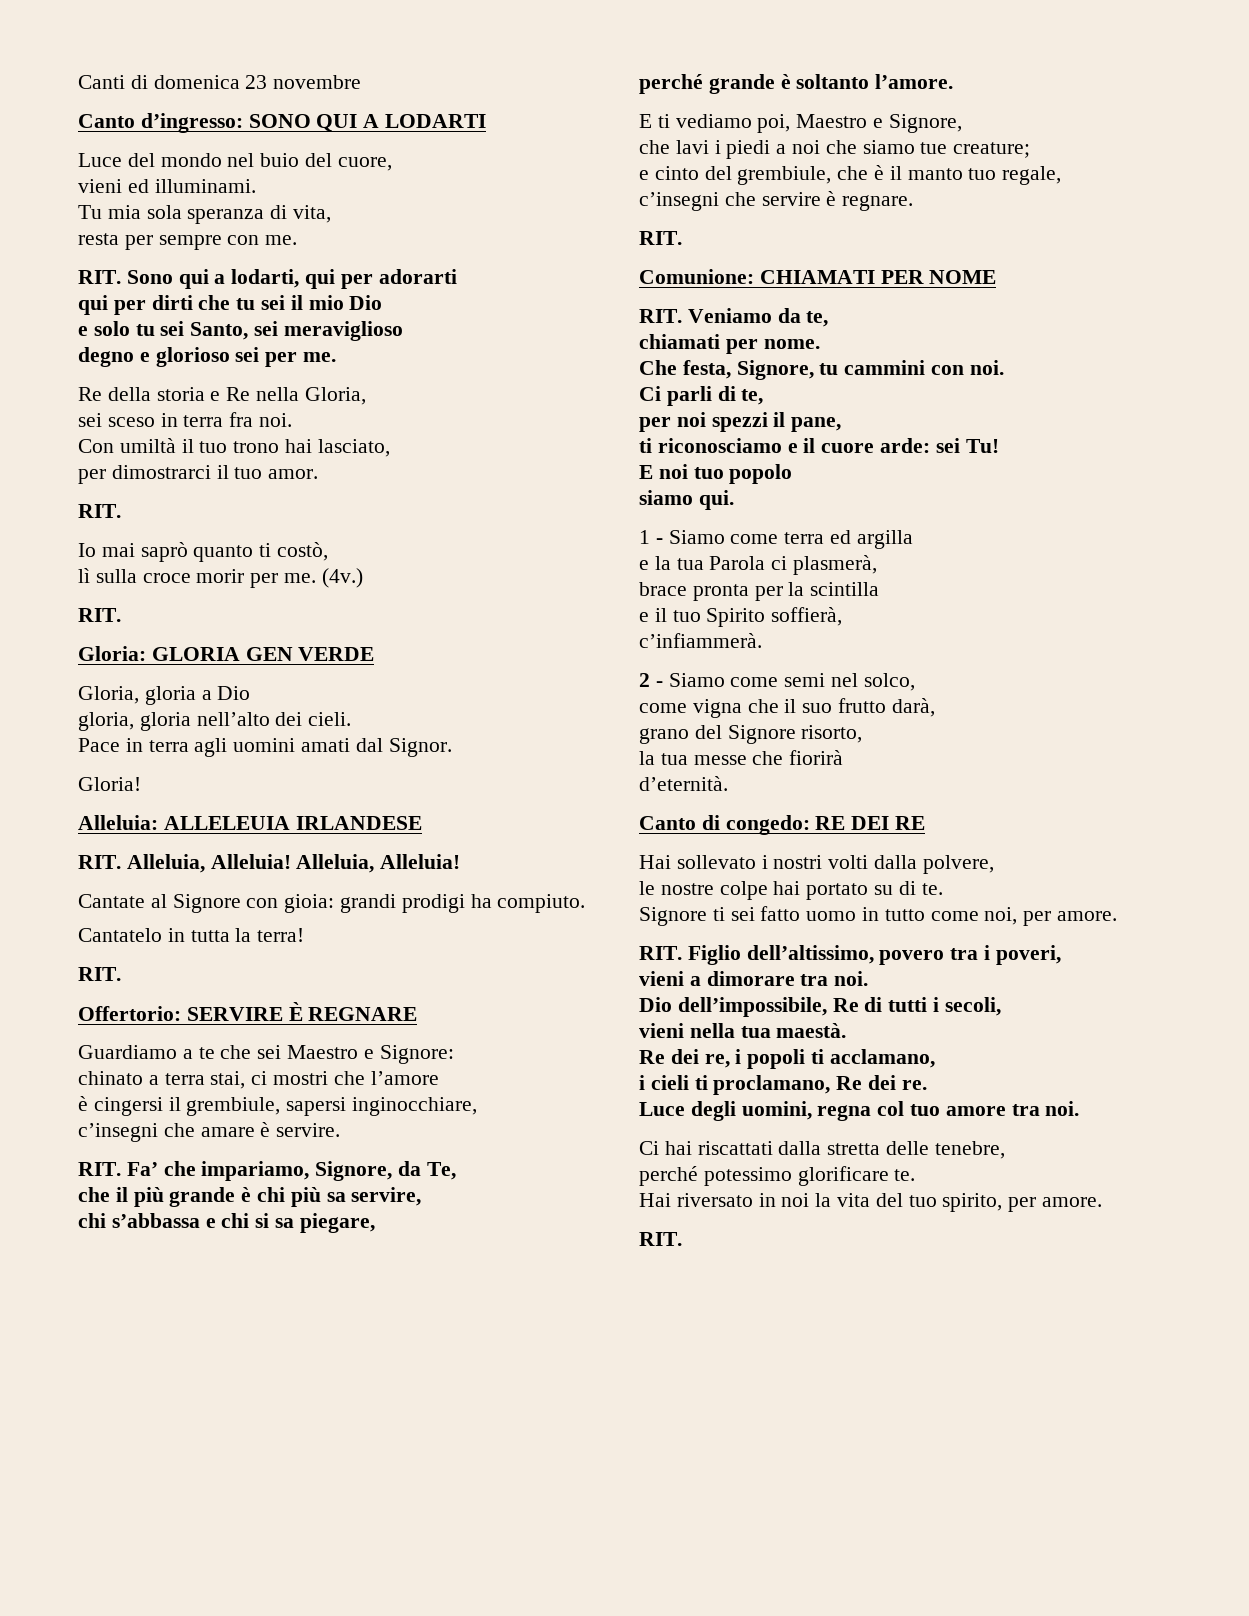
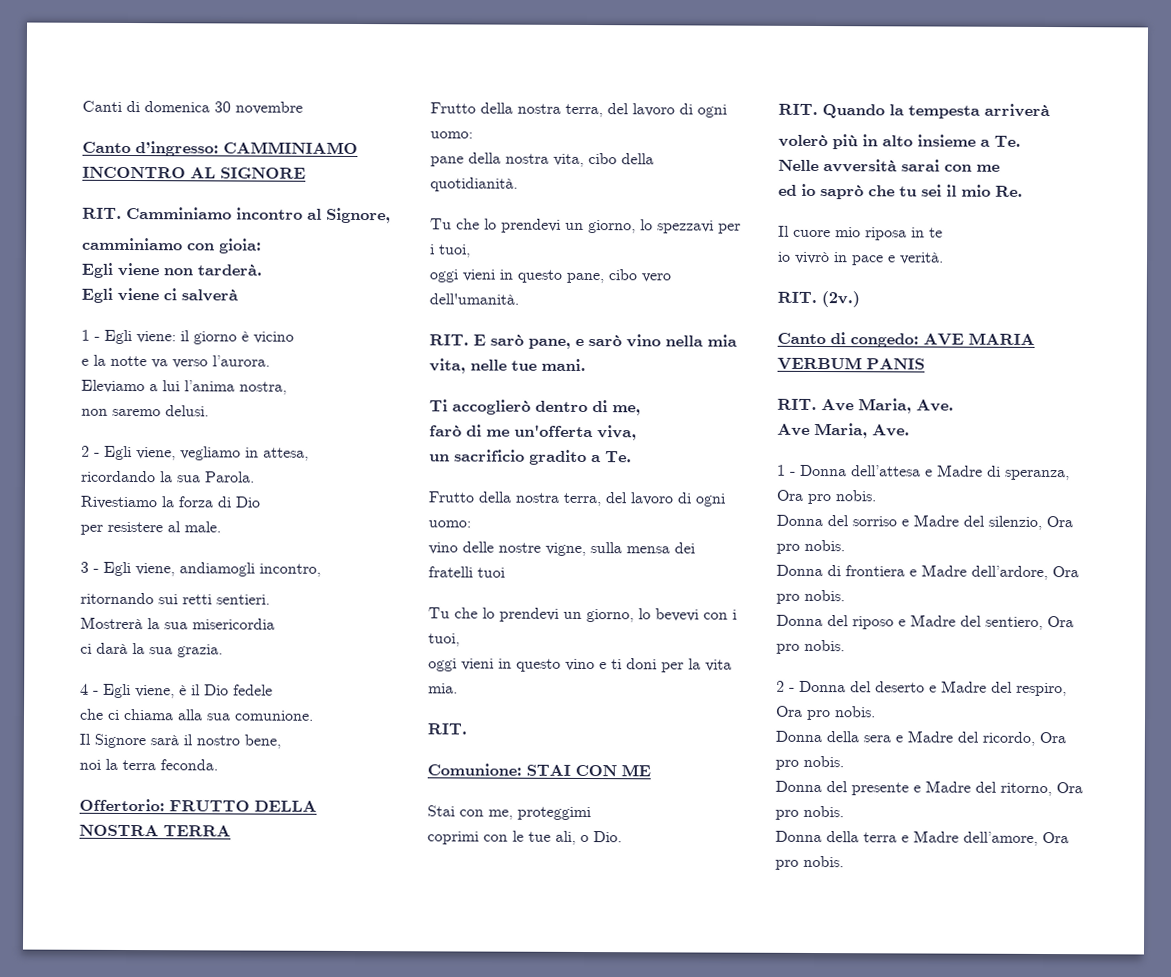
[245,75,268,89] 23 -> [214,101,231,113] 30
[248,114,487,132] [78,153,392,171] [78,179,256,193] [78,205,332,224] [78,233,298,250] [78,269,457,289] [78,295,193,315] SONO QUI A LODARTI // Luce del mondo nel buio del cuore, // vieni ed illuminami. // Tu mia sola speranza di vita, // resta per sempre con me. // RIT. Sono qui a lodarti, qui per adorarti // qui per dirti -> [223,141,358,155] [82,166,306,179] [82,206,391,224] [82,237,262,254] [81,262,262,278] [81,287,238,303] [81,329,294,345] [81,354,270,369] [81,379,287,395] [81,405,209,417] [81,445,309,461] [81,470,255,483] [80,495,260,510] [80,521,221,535] [80,561,321,577] [80,592,270,605] [80,616,275,630] [80,642,223,658] [80,683,273,699] [79,708,314,721] [79,733,281,749] [79,758,218,771] [79,798,317,812] [79,824,231,837] [430,102,727,118] [430,131,473,139] [430,152,654,167] [430,177,518,192] [430,218,741,234] [430,244,471,258] [429,269,671,284] [429,293,519,305] [429,333,737,349] [429,358,586,374] [429,399,641,416] [429,424,637,441] [429,449,632,466] [428,491,725,507] [428,520,471,528] [428,541,695,557] [428,566,505,578] [428,607,737,623] [428,633,460,647] [428,658,732,673] [428,683,458,694] [427,723,467,735] [427,763,651,777] [427,805,591,821] [427,830,622,845] [778,103,1050,119] [778,133,1021,150] [778,159,1000,173] [778,183,864,200] CAMMINIAMO INCONTRO AL SIGNORE // RIT. Camminiamo incontro al Signore, // camminiamo con gioia: // Egli viene non tarderà. // Egli viene ci salverà // 1 - Egli viene: il giorno è vicino // e la notte va verso l’aurora. // Eleviamo a lui l’anima nostra, // non saremo delusi. // 2 - Egli viene, vegliamo in attesa, // ricordando la sua Parola. // Rivestiamo la forza di Dio // per resistere al male. // 3 - Egli viene, andiamogli incontro, // ritornando sui retti sentieri. // Mostrerà la sua misericordia // ci darà la sua grazia. // 4 - Egli viene, è il Dio fedele // che ci chiama alla sua comunione. // Il Signore sarà il nostro bene, // noi la terra feconda. // Offertorio: FRUTTO DELLA NOSTRA TERRA // Frutto della nostra terra, del lavoro di ogni uomo: // pane della nostra vita, cibo della quotidianità. // Tu che lo prendevi un giorno, lo spezzavi per i tuoi, // oggi vieni in questo pane, cibo vero dell'umanità. // RIT. E sarò pane, e sarò vino nella mia vita, nelle tue mani. // Ti accoglierò dentro di me, // farò di me un'offerta viva, // un sacrificio gradito a Te. // Frutto della nostra terra, del lavoro di ogni uomo: // vino delle nostre vigne, sulla mensa dei fratelli tuoi // Tu che lo prendevi un giorno, lo bevevi con i tuoi, // oggi vieni in questo vino e ti doni per la vita mia. // RIT. // Comunione: STAI CON ME // Stai con me, proteggimi // coprimi con le tue ali, o Dio. // RIT. Quando la tempesta arriverà // volerò più in alto insieme a Te. // Nelle avversità sarai con me // ed io saprò
[349,295,383,310] [78,321,403,341] [78,347,337,367] [78,387,366,405] [78,412,293,427] [78,438,390,457] [78,465,319,484] [78,504,121,518] [78,542,329,562] [78,568,363,588] [78,608,121,622] [78,646,375,661] [78,686,251,705] [78,712,352,731] [78,738,452,757] [78,777,141,791] [78,815,422,830] [78,854,461,873] [78,894,586,913] [78,928,305,942] [78,967,121,981] [78,1002,418,1021] [78,1045,454,1064] [78,1071,439,1089] [78,1096,478,1116] [78,1122,341,1142] [78,1161,456,1181] [78,1187,422,1207] [78,1213,375,1233] [639,74,954,94] [639,114,962,133] [639,140,1031,159] [639,165,1062,185] [639,191,914,211] [639,231,682,245] [639,269,997,284] [639,308,829,327] [639,334,820,354] [639,360,1004,380] [639,386,764,406] [639,412,842,432] [639,438,999,453] [639,464,793,484] [639,490,734,510] [639,530,913,549] [639,555,878,575] [639,582,880,601] [639,607,843,627] [639,633,762,648] [639,673,915,691] [639,698,935,718] [639,725,863,744] [639,750,844,765] [639,776,728,791] [639,815,926,835] [639,855,994,874] [639,881,943,900] [639,906,1118,926] [639,945,1061,965] [639,971,869,986] [639,997,1001,1017] [639,1023,847,1038] [639,1049,935,1069] [639,1075,927,1095] [639,1101,1080,1121] [639,1141,1005,1159] [639,1166,916,1186] [639,1193,1103,1212] [639,1232,682,1246] Dio // e solo tu sei Santo, sei meraviglioso // degno e glorioso sei per me. // Re della storia e Re nella Gloria, // sei sceso in terra fra noi. // Con umiltà il tuo trono hai lasciato, // per dimostrarci il tuo amor. // RIT. // Io mai saprò quanto ti costò, // lì sulla croce morir per me. (4v.) // RIT. // Gloria: GLORIA GEN VERDE // Gloria, gloria a Dio // gloria, gloria nell’alto dei cieli. // Pace in terra agli uomini amati dal Signor. // Gloria! // Alleluia: ALLELEUIA IRLANDESE // RIT. Alleluia, Alleluia! Alleluia, Alleluia! // Cantate al Signore con gioia: grandi prodigi ha compiuto. // Cantatelo in tutta la terra! // RIT. // Offertorio: SERVIRE È REGNARE // Guardiamo a te che sei Maestro e Signore: // chinato a terra stai, ci mostri che l’amore // è cingersi il grembiule, sapersi inginocchiare, // c’insegni che amare è servire. // RIT. Fa’ che impariamo, Signore, da Te, // che il più grande è chi più sa servire, // chi s’abbassa e chi si sa piegare, // perché grande è soltanto l’amore. // E ti vediamo poi, Maestro e Signore, // che lavi i piedi a noi che siamo tue creature; // e cinto del grembiule, che è il manto tuo regale, // c’insegni che servire è regnare. // RIT. // Comunione: CHIAMATI PER NOME // RIT. Veniamo da te, // chiamati per nome. // Che festa, Signore, tu cammini con noi. // Ci parli di te, // per noi spezzi il pane, // ti riconosciamo e il cuore arde: sei Tu! // E noi tuo popolo // siamo qui. // 1 - Siamo come terra ed argilla // e la tua Parola ci plasmerà, // brace pronta per la scintilla // e il tuo Spirito soffierà, // c’infiammerà. // 2 - Siamo come semi nel solco, // come vigna che il suo frutto darà, // grano del Signore risorto, // la tua messe che fiorirà // d’eternità. // Canto di congedo: RE DEI RE // Hai sollevato i nostri volti dalla polvere, // le nostre colpe hai portato su di te. // Signore ti sei fatto uomo in tutto come noi, per amore. // RIT. Figlio dell’altissimo, povero tra i poveri, // vieni a dimorare tra noi. // Dio dell’impossibile, Re di tutti i secoli, // vieni nella tua maestà. // Re dei re, i popoli ti acclamano, // i cieli ti proclamano, Re dei re. // Luce degli uomini, regna col tuo amore tra noi. // Ci hai riscattati dalla stretta delle tenebre, // perché potessimo glorificare te. // Hai riversato in noi la vita del tuo spirito, per amore. // RIT. -> [995,185,1023,197] [778,225,943,241] [777,251,944,266] [777,291,860,308] [777,332,1035,348] [777,356,925,371] [777,398,954,414] [777,422,910,439] [777,464,1070,481] [776,489,876,505] [776,514,1073,530] [776,539,845,554] [776,564,1079,581] [776,589,845,604] [776,614,1074,630] [776,639,845,654] [776,680,1067,697] [776,705,876,721] [775,730,1066,746] [775,755,844,770] [775,780,1083,797] [775,805,844,820] [775,830,1069,846] [775,855,844,870] Re. // Il cuore mio riposa in te // io vivrò in pace e verità. // RIT. (2v.) // Canto di congedo: AVE MARIA VERBUM PANIS // RIT. Ave Maria, Ave. // Ave Maria, Ave. // 1 - Donna dell’attesa e Madre di speranza, Ora pro nobis. // Donna del sorriso e Madre del silenzio, Ora pro nobis. // Donna di frontiera e Madre dell’ardore, Ora pro nobis. // Donna del riposo e Madre del sentiero, Ora pro nobis. // 2 - Donna del deserto e Madre del respiro, Ora pro nobis. // Donna della sera e Madre del ricordo, Ora pro nobis. // Donna del presente e Madre del ritorno, Ora pro nobis. // Donna della terra e Madre dell’amore, Ora pro nobis.

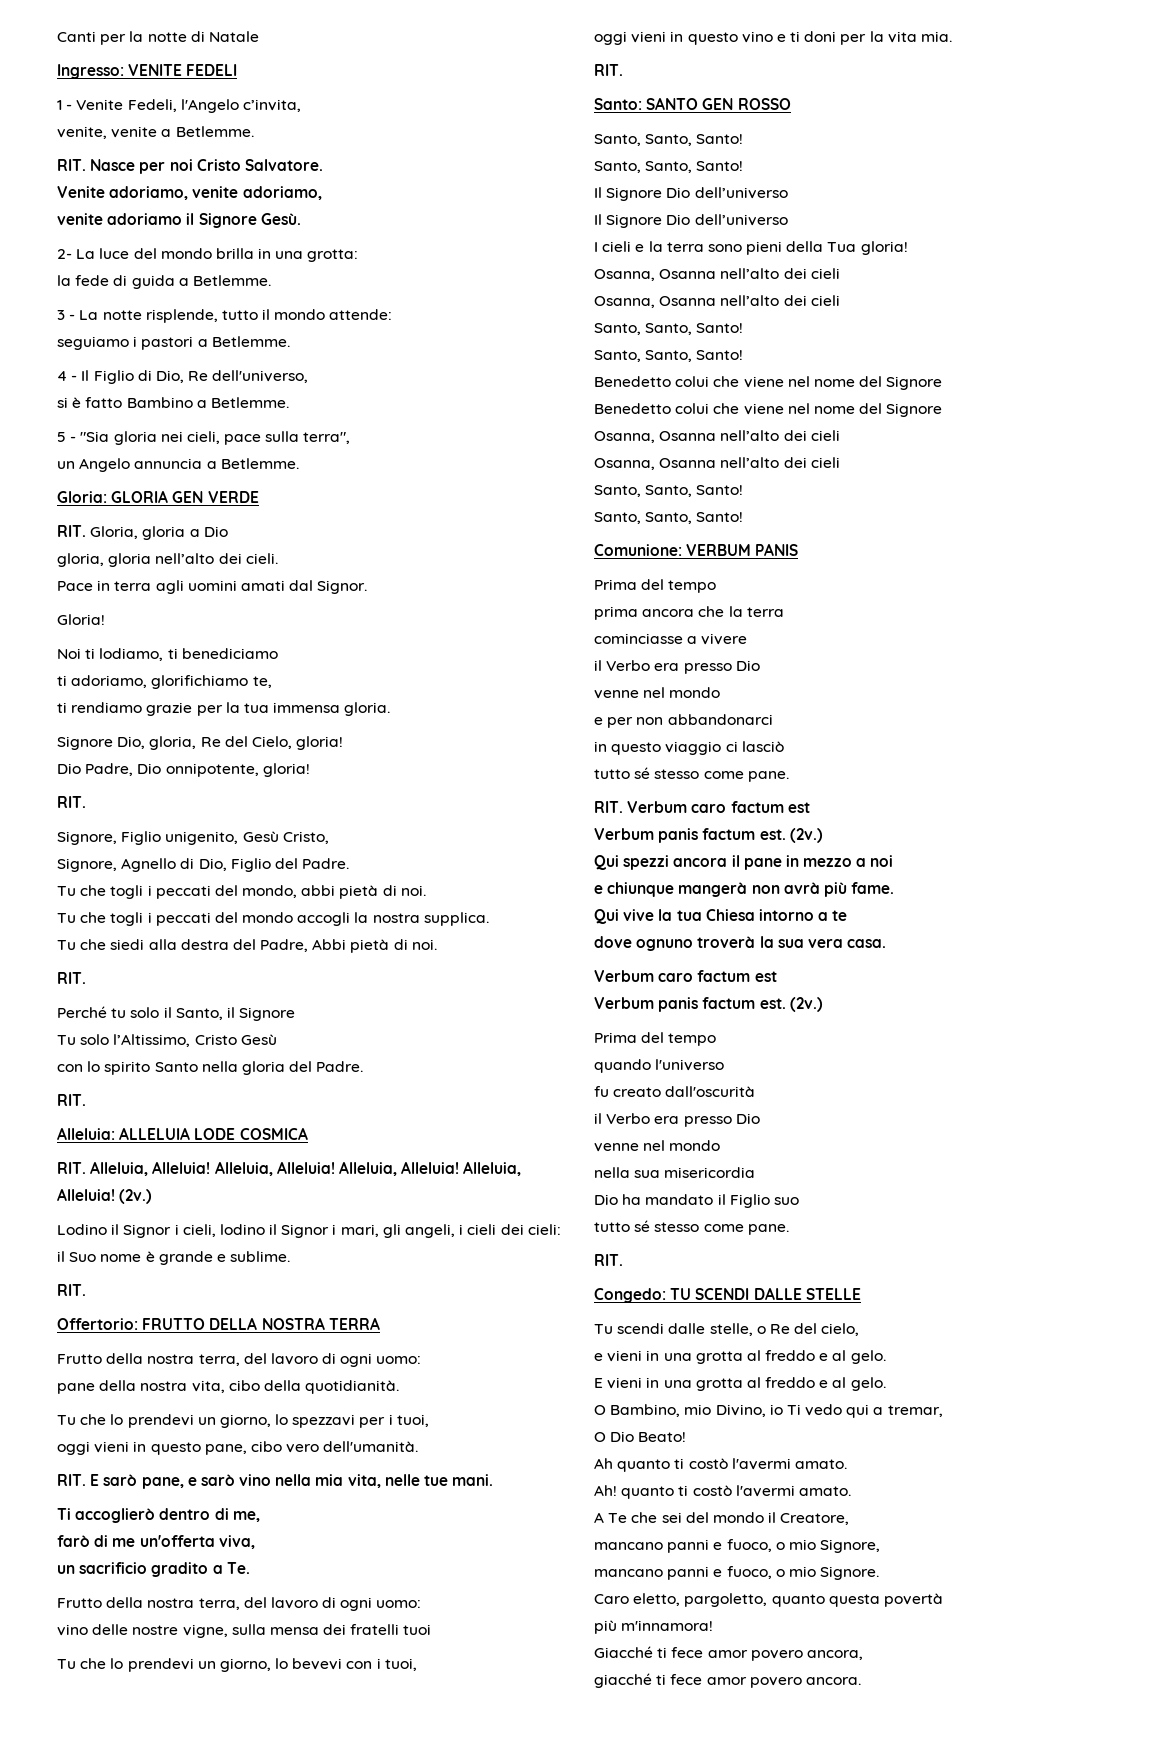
[126,100,303,115] [82,141,358,157] [82,166,306,179] [82,206,391,224] [82,237,262,254] [81,262,262,278] [81,287,238,303] [81,329,294,345] [81,354,270,369] [81,379,287,395] [81,405,209,417] [81,445,309,461] [81,470,255,483] [80,495,260,510] [80,521,221,535] [80,561,321,577] [80,592,270,605] [80,616,275,630] [80,642,223,658] [80,683,273,699] [79,708,314,721] [79,733,281,749] [79,758,218,771] di domenica 30 novembre // Canto d’ingresso: CAMMINIAMO INCONTRO AL SIGNORE // RIT. Camminiamo incontro al Signore, // camminiamo con gioia: // Egli viene non tarderà. // Egli viene ci salverà // 1 - Egli viene: il giorno è vicino // e la notte va verso l’aurora. // Eleviamo a lui l’anima nostra, // non saremo delusi. // 2 - Egli viene, vegliamo in attesa, // ricordando la sua Parola. // Rivestiamo la forza di Dio // per resistere al male. // 3 - Egli viene, andiamogli incontro, // ritornando sui retti sentieri. // Mostrerà la sua misericordia // ci darà la sua grazia. // 4 - Egli viene, è il Dio fedele // che ci chiama alla sua comunione. // Il Signore sarà il nostro bene, // noi la terra feconda. -> [100,31,259,45] [57,64,238,79] [57,99,301,113] [57,126,254,139] [57,159,323,174] [57,186,322,200] [57,213,301,228] [57,248,359,262] [57,275,271,289] [57,309,393,323] [57,336,290,350] [57,370,309,384] [57,397,289,408] [57,431,351,445] [57,458,299,472] [57,490,259,503] [57,525,228,540] [57,553,278,567] [57,580,368,594] [57,614,105,625] [57,648,278,661] [57,675,272,689] [57,702,391,716] [57,736,344,750] [57,763,310,777] [57,796,86,808] [57,831,329,845] [57,858,350,872] [57,885,426,899] [57,912,489,926] [57,939,437,953] [57,972,86,984] [57,1006,296,1021] [57,1034,277,1047] [57,1061,364,1075] [57,1094,86,1106] [57,1127,308,1140] [57,1161,522,1176] [57,1188,153,1204] [57,1224,561,1238] [57,1251,291,1265] [57,1284,86,1296] per la notte di Natale // Ingresso: VENITE FEDELI // 1 - Venite Fedeli, l'Angelo c’invita, // venite, venite a Betlemme. // RIT. Nasce per noi Cristo Salvatore. // Venite adoriamo, venite adoriamo, // venite adoriamo il Signore Gesù. // 2- La luce del mondo brilla in una grotta: // la fede di guida a Betlemme. // 3 - La notte risplende, tutto il mondo attende: // seguiamo i pastori a Betlemme. // 4 - Il Figlio di Dio, Re dell'universo, // si è fatto Bambino a Betlemme. // 5 - "Sia gloria nei cieli, pace sulla terra", // un Angelo annuncia a Betlemme. // Gloria: GLORIA GEN VERDE // RIT. Gloria, gloria a Dio // gloria, gloria nell’alto dei cieli. // Pace in terra agli uomini amati dal Signor. // Gloria! // Noi ti lodiamo, ti benediciamo // ti adoriamo, glorifichiamo te, // ti rendiamo grazie per la tua immensa gloria. // Signore Dio, gloria, Re del Cielo, gloria! // Dio Padre, Dio onnipotente, gloria! // RIT. // Signore, Figlio unigenito, Gesù Cristo, // Signore, Agnello di Dio, Figlio del Padre. // Tu che togli i peccati del mondo, abbi pietà di noi. // Tu che togli i peccati del mondo accogli la nostra supplica. // Tu che siedi alla destra del Padre, Abbi pietà di noi. // RIT. // Perché tu solo il Santo, il Signore // Tu solo l’Altissimo, Cristo Gesù // con lo spirito Santo nella gloria del Padre. // RIT. // Alleluia: ALLELUIA LODE COSMICA // RIT. Alleluia, Alleluia! Alleluia, Alleluia! Alleluia, Alleluia! Alleluia, Alleluia! (2v.) // Lodino il Signor i cieli, lodino il Signor i mari, gli angeli, i cieli dei cieli: il Suo nome è grande e sublime. // RIT.
[427,763,651,777] [427,805,591,821] [427,830,622,845] [778,103,1050,119] [778,133,1021,150] [778,159,1000,173] [778,183,1023,200] [778,225,943,241] [777,251,944,266] [777,291,860,308] [777,332,1035,348] [777,356,925,371] [777,398,954,414] [777,422,910,439] [777,464,1070,481] [776,489,876,505] [776,514,1073,530] [776,539,845,554] [776,564,1079,581] [776,589,845,604] [776,614,1074,630] [776,639,845,654] [776,680,1067,697] [776,705,876,721] [775,730,1066,746] [775,755,844,770] [775,780,1083,797] [775,805,844,820] [775,830,1069,846] [775,855,844,870] Comunione: STAI CON ME // Stai con me, proteggimi // coprimi con le tue ali, o Dio. // RIT. Quando la tempesta arriverà // volerò più in alto insieme a Te. // Nelle avversità sarai con me // ed io saprò che tu sei il mio Re. // Il cuore mio riposa in te // io vivrò in pace e verità. // RIT. (2v.) // Canto di congedo: AVE MARIA VERBUM PANIS // RIT. Ave Maria, Ave. // Ave Maria, Ave. // 1 - Donna dell’attesa e Madre di speranza, Ora pro nobis. // Donna del sorriso e Madre del silenzio, Ora pro nobis. // Donna di frontiera e Madre dell’ardore, Ora pro nobis. // Donna del riposo e Madre del sentiero, Ora pro nobis. // 2 - Donna del deserto e Madre del respiro, Ora pro nobis. // Donna della sera e Madre del ricordo, Ora pro nobis. // Donna del presente e Madre del ritorno, Ora pro nobis. // Donna della terra e Madre dell’amore, Ora pro nobis. -> [594,97,791,110] [594,134,744,146] [594,161,744,173] [594,187,788,201] [594,214,788,228] [594,241,908,255] [594,268,840,281] [594,295,840,308] [594,323,744,335] [594,350,744,362] [594,376,943,390] [594,403,943,417] [594,430,840,443] [594,457,840,470] [594,485,744,497] [594,512,744,524] [594,543,799,556] [594,579,717,593] [594,606,784,620] [594,633,748,645] [594,660,760,674] [594,687,721,699] [594,714,773,728] [594,741,784,755] [594,767,789,782] [594,801,810,813] [594,828,823,843] [594,855,894,870] [594,882,895,897] [594,909,848,924] [594,936,887,951] [594,970,777,982] [594,997,823,1012] [594,1032,717,1046] [594,1059,725,1073] [594,1086,756,1097] [594,1113,760,1127] [594,1140,721,1152] [594,1167,756,1178] [594,1194,799,1208] [594,1220,789,1235] [594,1254,623,1266] [594,1287,861,1303] [594,1323,860,1336] [594,1350,886,1364] [594,1377,886,1391] [594,1404,943,1418] [594,1431,687,1442] [594,1458,847,1472] [594,1485,851,1499] [594,1512,850,1525] [594,1539,881,1553] [594,1566,880,1580] [594,1593,943,1607] [594,1620,714,1634] [594,1646,863,1661] [594,1673,861,1688] Santo: SANTO GEN ROSSO // Santo, Santo, Santo! // Santo, Santo, Santo! // Il Signore Dio dell’universo // Il Signore Dio dell’universo // I cieli e la terra sono pieni della Tua gloria! // Osanna, Osanna nell’alto dei cieli // Osanna, Osanna nell’alto dei cieli // Santo, Santo, Santo! // Santo, Santo, Santo! // Benedetto colui che viene nel nome del Signore // Benedetto colui che viene nel nome del Signore // Osanna, Osanna nell’alto dei cieli // Osanna, Osanna nell’alto dei cieli // Santo, Santo, Santo! // Santo, Santo, Santo! // Comunione: VERBUM PANIS // Prima del tempo // prima ancora che la terra // cominciasse a vivere // il Verbo era presso Dio // venne nel mondo // e per non abbandonarci // in questo viaggio ci lasciò // tutto sé stesso come pane. // RIT. Verbum caro factum est // Verbum panis factum est. (2v.) // Qui spezzi ancora il pane in mezzo a noi // e chiunque mangerà non avrà più fame. // Qui vive la tua Chiesa intorno a te // dove ognuno troverà la sua vera casa. // Verbum caro factum est // Verbum panis factum est. (2v.) // Prima del tempo // quando l'universo // fu creato dall'oscurità // il Verbo era presso Dio // venne nel mondo // nella sua misericordia // Dio ha mandato il Figlio suo // tutto sé stesso come pane. // RIT. // Congedo: TU SCENDI DALLE STELLE // Tu scendi dalle stelle, o Re del cielo, // e vieni in una grotta al freddo e al gelo. // E vieni in una grotta al freddo e al gelo. // O Bambino, mio Divino, io Ti vedo qui a tremar, // O Dio Beato! // Ah quanto ti costò l'avermi amato. // Ah! quanto ti costò l'avermi amato. // A Te che sei del mondo il Creatore, // mancano panni e fuoco, o mio Signore, // mancano panni e fuoco, o mio Signore. // Caro eletto, pargoletto, quanto questa povertà // più m'innamora! // Giacché ti fece amor povero ancora, // giacché ti fece amor povero ancora.

